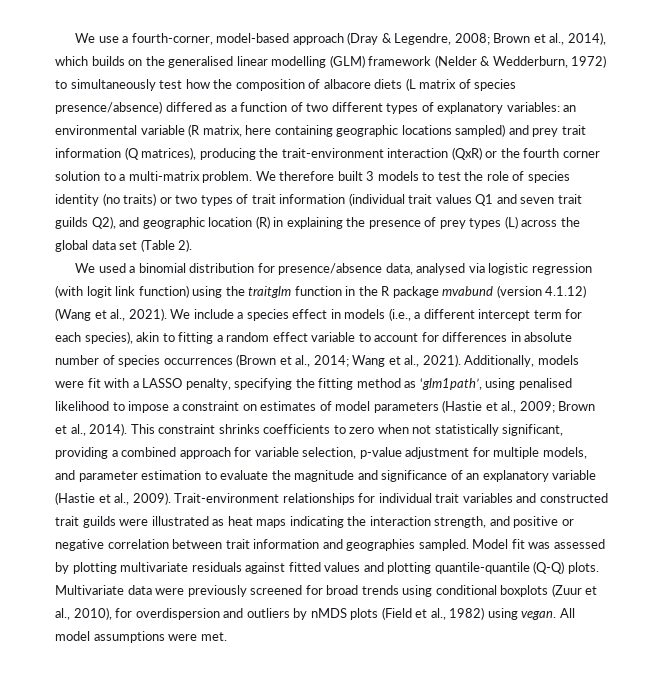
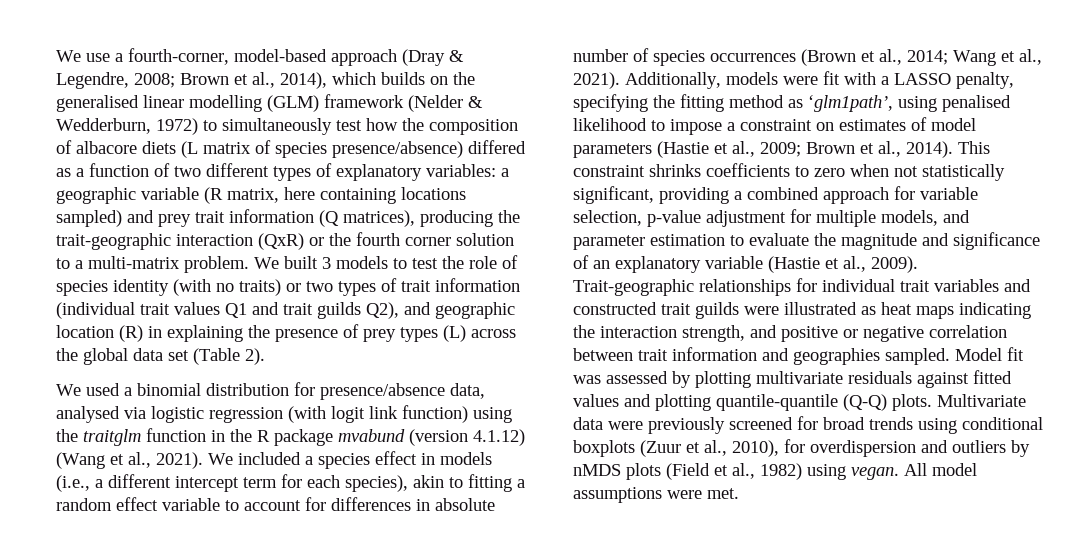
[563,105,577,112] [55,125,137,135] an environmental -> [501,168,509,177] [56,187,136,204] a geographic
[336,125,399,137] geographic -> (396, 196) none
[281,148,384,158] trait-environment -> [56,233,171,250] trait-geographic
[279,171,335,181] therefore -> (279, 263) none
[102,193,120,206] (no -> [173,279,234,296] (with no
[520,197,555,204] seven -> (279, 308) none
[193,309,234,319] include -> [238,452,301,465] included
[174,493,280,503] Trait-environment -> [573,279,694,296] Trait-geographic

